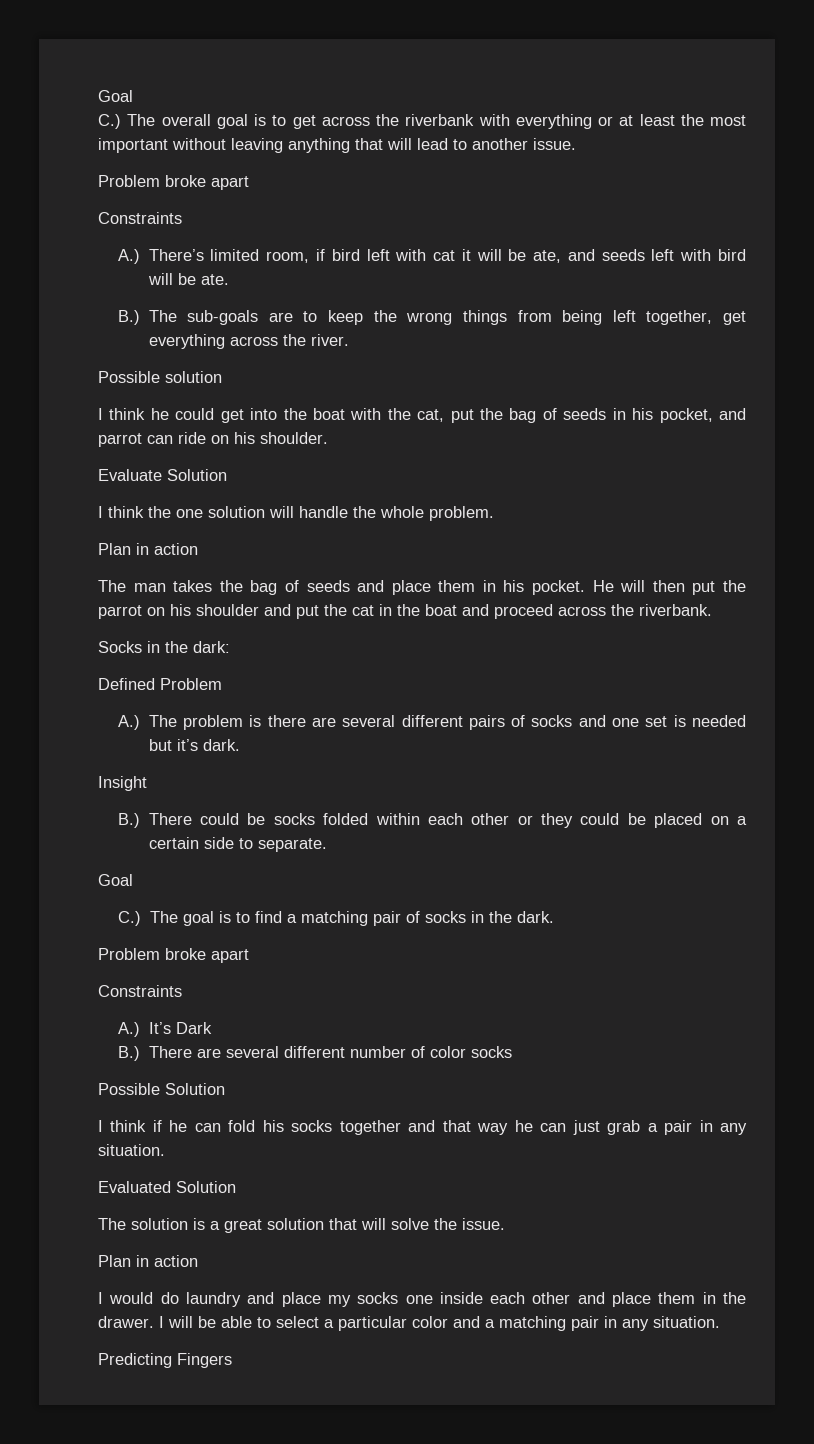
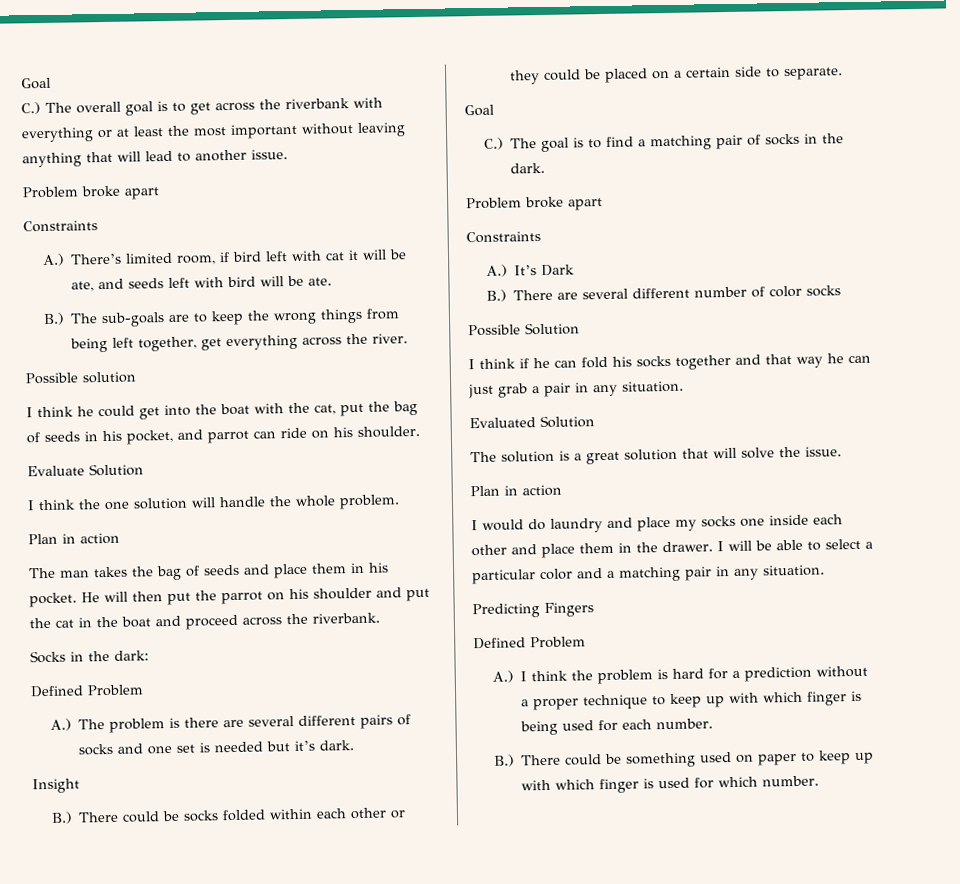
(232, 1360) none -> [473,636,586,650] [492,665,869,685] [521,690,863,711] [520,718,714,736] [494,750,875,768] [521,775,820,794] // Defined Problem // A.) I think the problem is hard for a prediction without a proper technique to keep up with which finger is being used for each number. // B.) There could be something used on paper to keep up with which finger is used for which number.

